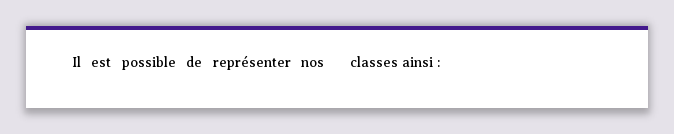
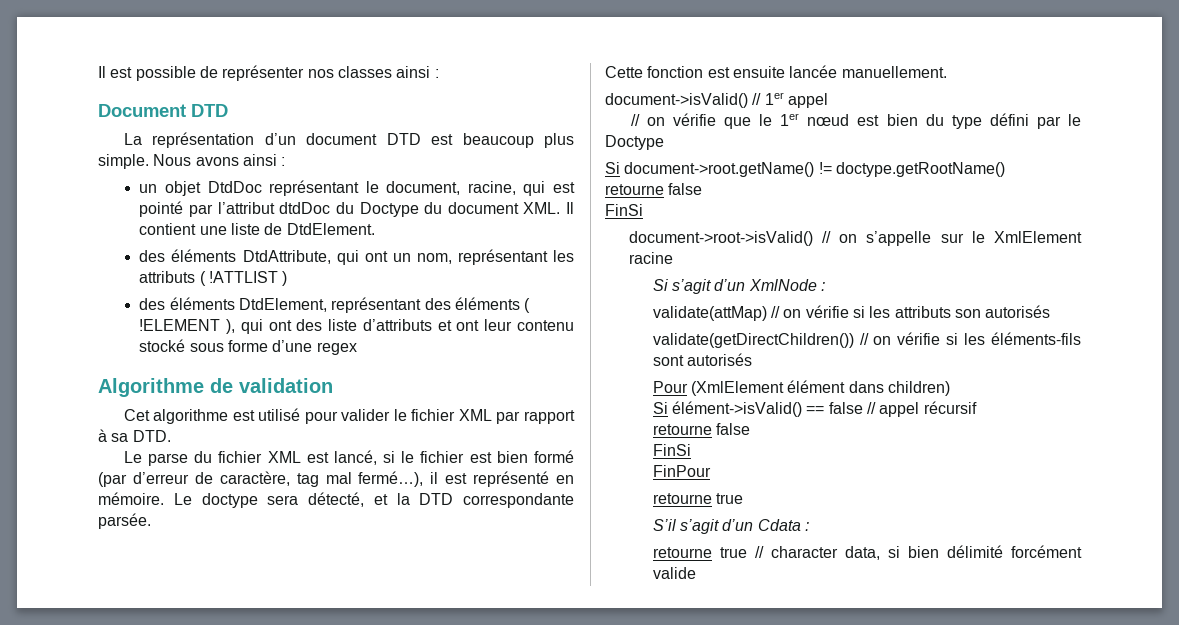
(440, 63) none -> [98,104,228,117] [123,132,575,148] [98,154,286,169] [139,180,576,196] [139,201,574,217] [139,223,375,235] [139,249,574,265] [139,271,288,286] [139,297,531,313] [139,319,574,334] [139,339,357,355] [98,378,333,397] [123,408,575,424] [98,429,171,442] [123,450,575,466] [98,471,574,487] [98,492,574,508] [98,513,151,529] [605,65,947,78] [605,92,828,108] [630,113,1081,129] [605,135,664,150] [605,162,1005,177] [605,183,703,195] [605,204,643,216] [628,231,1082,246] [628,252,673,264] [652,279,825,294] [652,305,1051,321] [652,332,1081,348] [652,353,752,366] [652,380,950,396] [652,401,977,417] [652,423,750,435] [652,444,691,456] [652,465,711,477] [652,493,743,504] [652,519,809,534] [652,545,1082,560] [652,567,696,579] // Document DTD // La représentation d’un document DTD est beaucoup plus simple. Nous avons ainsi : // un objet DtdDoc représentant le document, racine, qui est pointé par l’attribut dtdDoc du Doctype du document XML. Il contient une liste de DtdElement. // des éléments DtdAttribute, qui ont un nom, représentant les attributs ( !ATTLIST ) // des éléments DtdElement, représentant des éléments ( !ELEMENT ), qui ont des liste d’attributs et ont leur contenu stocké sous forme d’une regex // Algorithme de validation // Cet algorithme est utilisé pour valider le fichier XML par rapport à sa DTD. // Le parse du fichier XML est lancé, si le fichier est bien formé (par d’erreur de caractère, tag mal fermé…), il est représenté en mémoire. Le doctype sera détecté, et la DTD correspondante parsée. // Cette fonction est ensuite lancée manuellement. // document->isValid() // 1er appel // // on vérifie que le 1er nœud est bien du type défini par le Doctype // Si document->root.getName() != doctype.getRootName() // retourne false // FinSi // document->root->isValid() // on s’appelle sur le XmlElement racine // Si s’agit d’un XmlNode : // validate(attMap) // on vérifie si les attributs son autorisés // validate(getDirectChildren()) // on vérifie si les éléments-fils sont autorisés // Pour (XmlElement élément dans children) // Si élément->isValid() == false // appel récursif // retourne false // FinSi // FinPour // retourne true // S’il s’agit d’un Cdata : // retourne true // character data, si bien délimité forcément valide

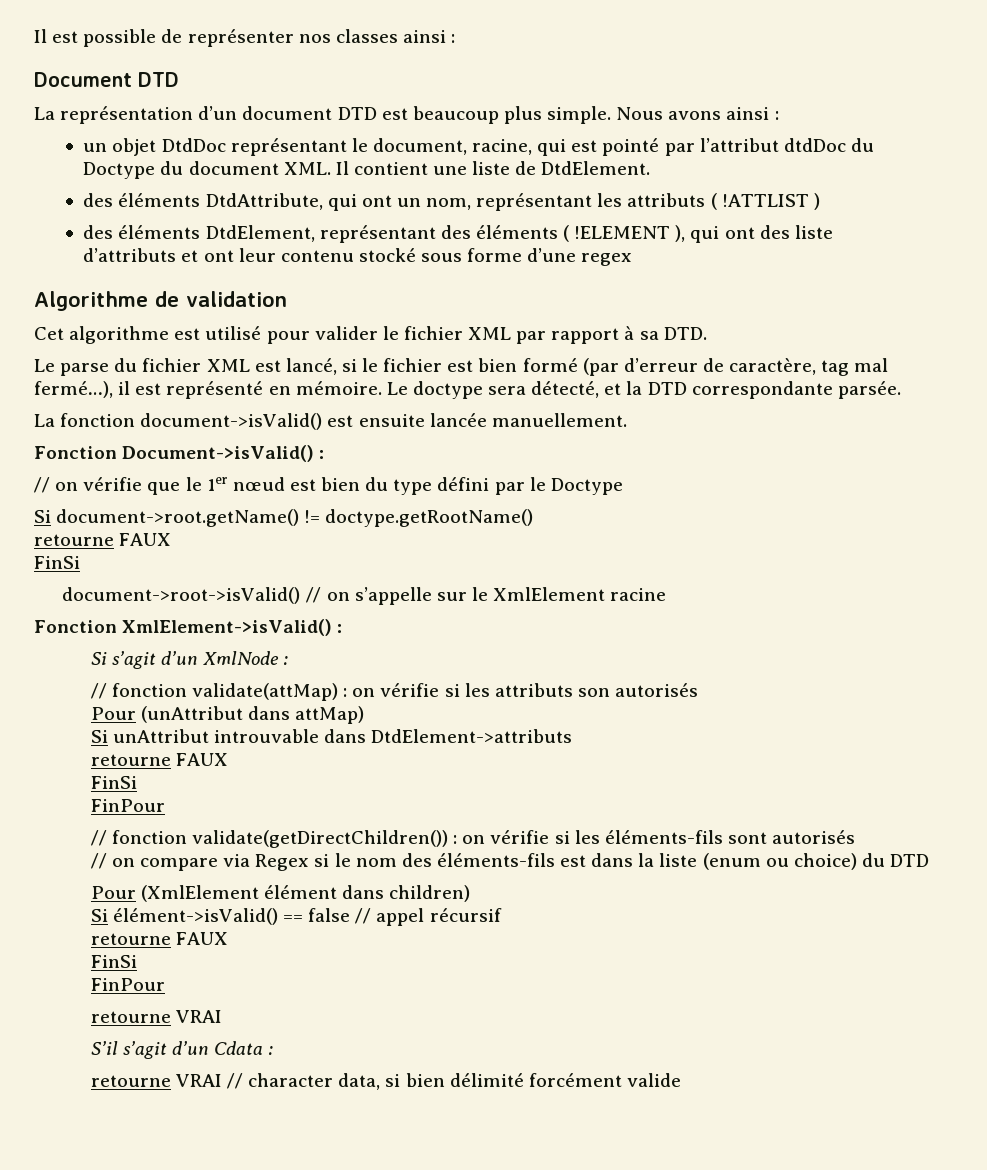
[605,66,704,78] Cette fonction -> [34,413,323,430] La fonction document->isValid()
[605,92,828,108] document->isValid() // 1er appel -> [34,445,325,462] Fonction Document->isValid() :
[668,183,703,195] false -> [119,533,172,546] FAUX
(673, 258) none -> [34,619,343,636] // Fonction XmlElement->isValid() :
[652,306,780,321] validate(attMap) // -> [90,683,348,701] // fonction validate(attMap) :
[652,333,869,348] validate(getDirectChildren()) // -> [90,706,365,724] [90,729,573,743] [90,753,228,766] [90,776,137,789] [90,799,165,812] [90,830,458,848] Pour (unAttribut dans attMap) // Si unAttribut introuvable dans DtdElement->attributs // retourne FAUX // FinSi // FinPour // // fonction validate(getDirectChildren()) :
(752, 359) none -> [90,853,930,871] // // on compare via Regex si le nom des éléments-fils est dans la liste (enum ou choice) du DTD
[715,423,750,435] false -> [175,932,228,945] FAUX
[715,493,743,504] true -> [175,1010,222,1023] VRAI
[719,547,747,558] true -> [175,1074,222,1087] VRAI

